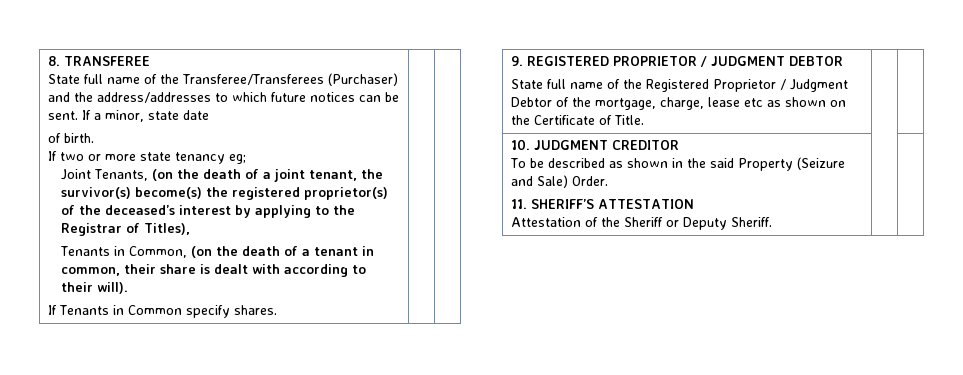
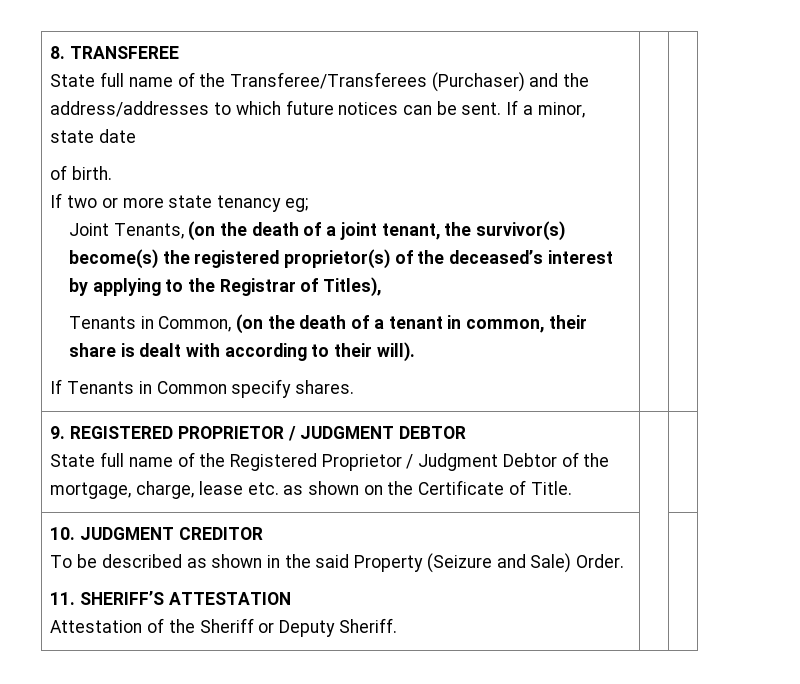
[744,98,764,107] etc -> [247,482,279,495] etc.

